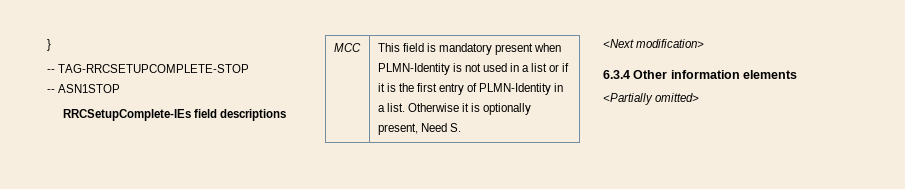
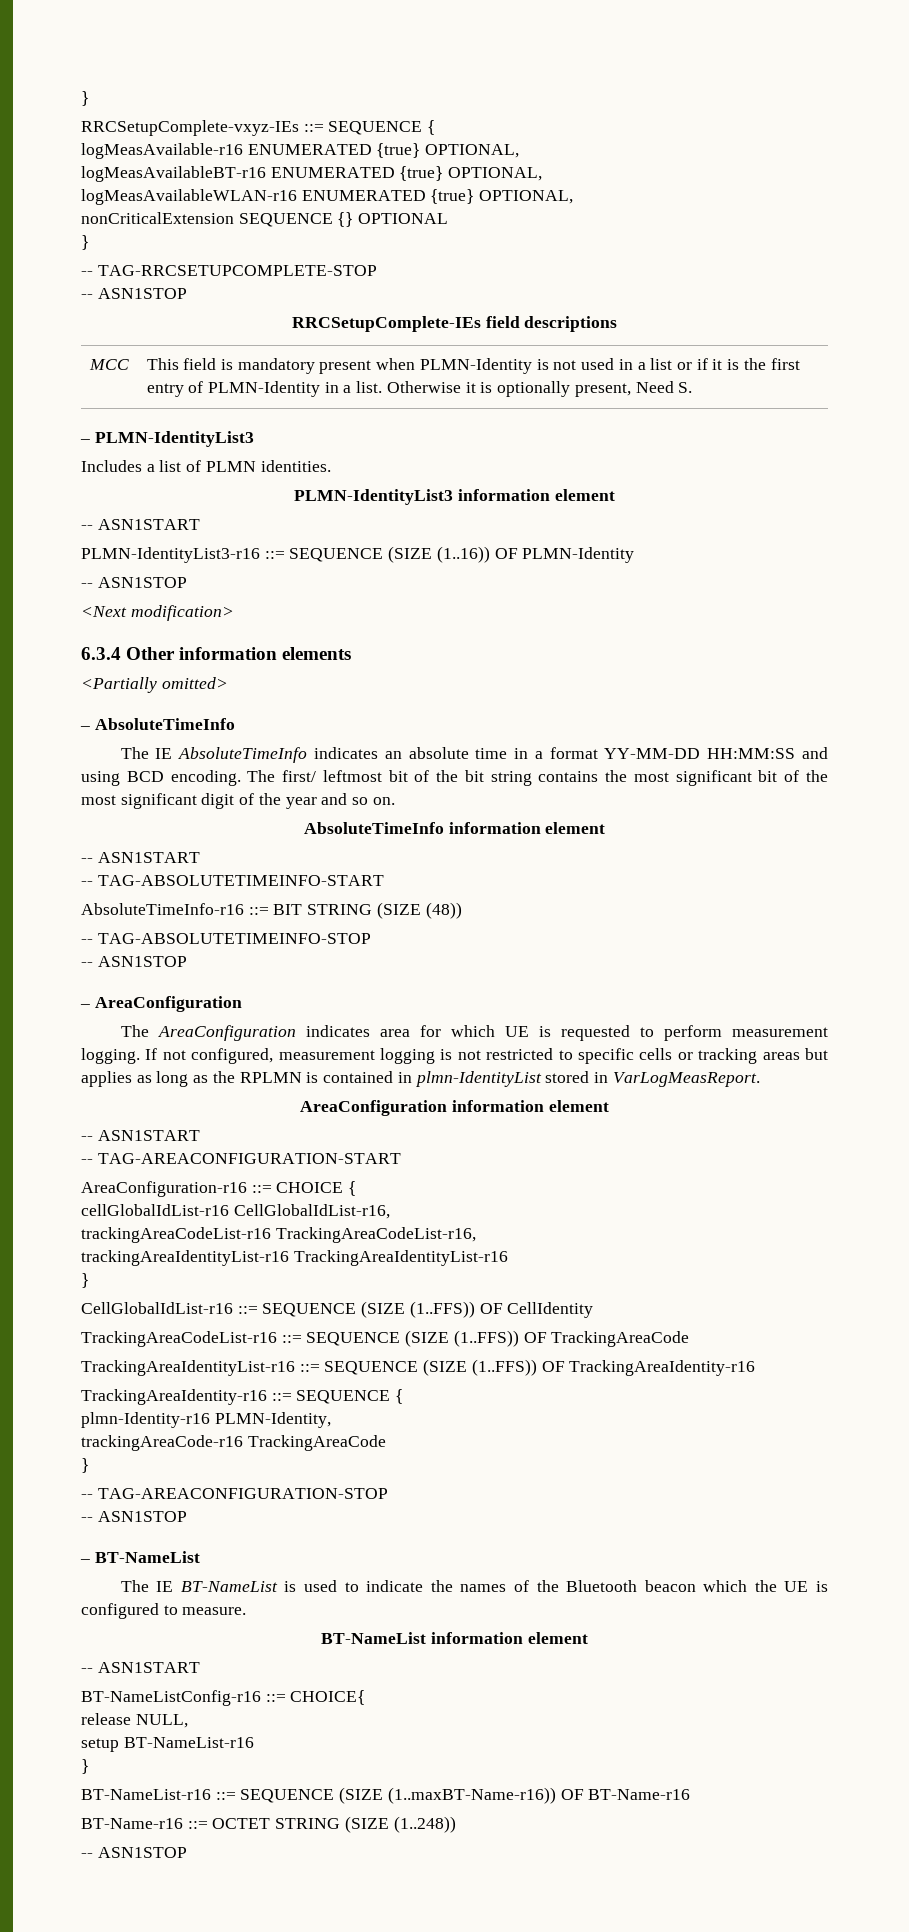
[47,39,51,51] } -> [81,91,89,106] [81,120,436,136] [81,143,520,159] [81,166,543,182] [81,189,574,205] [81,212,449,227] [81,235,89,250] } // RRCSetupComplete-vxyz-IEs ::= SEQUENCE { // logMeasAvailable-r16 ENUMERATED {true} OPTIONAL, // logMeasAvailableBT-r16 ENUMERATED {true} OPTIONAL, // logMeasAvailableWLAN-r16 ENUMERATED {true} OPTIONAL, // nonCriticalExtension SEQUENCE {} OPTIONAL // }
(461, 127) none -> [80,431,254,447] [81,460,331,472] [294,489,615,505] [81,519,200,530] [81,546,635,563] [81,577,187,588] // – PLMN-IdentityList3 // Includes a list of PLMN identities. // PLMN-IdentityList3 information element // -- ASN1START // PLMN-IdentityList3-r16 ::= SEQUENCE (SIZE (1..16)) OF PLMN-Identity // -- ASN1STOP
(700, 97) none -> [80,718,235,730] [120,747,829,763] [81,770,828,786] [81,793,395,809] [303,822,606,834] [81,852,200,863] [81,875,384,886] [81,902,462,919] [81,933,371,944] [81,956,187,967] [80,996,242,1012] [120,1025,828,1041] [81,1048,828,1064] [81,1071,760,1087] [300,1100,609,1116] [81,1130,200,1141] [81,1153,401,1164] [81,1181,357,1197] [81,1204,390,1219] [81,1227,476,1243] [81,1250,508,1266] [81,1273,89,1288] [81,1301,594,1318] [81,1330,690,1347] [81,1359,756,1376] [81,1389,404,1405] [81,1412,331,1428] [81,1435,386,1451] [81,1458,89,1473] [81,1488,388,1499] [81,1511,187,1522] [80,1551,200,1563] [120,1580,828,1592] [81,1603,247,1619] [321,1632,588,1644] [81,1662,200,1673] [81,1690,366,1706] [81,1713,188,1728] [81,1737,254,1752] [81,1759,89,1774] [81,1787,691,1804] [81,1816,456,1833] [81,1847,187,1858] // – AbsoluteTimeInfo // The IE AbsoluteTimeInfo indicates an absolute time in a format YY-MM-DD HH:MM:SS and using BCD encoding. The first/ leftmost bit of the bit string contains the most significant bit of the most significant digit of the year and so on. // AbsoluteTimeInfo information element // -- ASN1START // -- TAG-ABSOLUTETIMEINFO-START // AbsoluteTimeInfo-r16 ::= BIT STRING (SIZE (48)) // -- TAG-ABSOLUTETIMEINFO-STOP // -- ASN1STOP // – AreaConfiguration // The AreaConfiguration indicates area for which UE is requested to perform measurement logging. If not configured, measurement logging is not restricted to specific cells or tracking areas but applies as long as the RPLMN is contained in plmn-IdentityList stored in VarLogMeasReport. // AreaConfiguration information element // -- ASN1START // -- TAG-AREACONFIGURATION-START // AreaConfiguration-r16 ::= CHOICE { // cellGlobalIdList-r16 CellGlobalIdList-r16, // trackingAreaCodeList-r16 TrackingAreaCodeList-r16, // trackingAreaIdentityList-r16 TrackingAreaIdentityList-r16 // } // CellGlobalIdList-r16 ::= SEQUENCE (SIZE (1..FFS)) OF CellIdentity // TrackingAreaCodeList-r16 ::= SEQUENCE (SIZE (1..FFS)) OF TrackingAreaCode // TrackingAreaIdentityList-r16 ::= SEQUENCE (SIZE (1..FFS)) OF TrackingAreaIdentity-r16 // TrackingAreaIdentity-r16 ::= SEQUENCE { // plmn-Identity-r16 PLMN-Identity, // trackingAreaCode-r16 TrackingAreaCode // } // -- TAG-AREACONFIGURATION-STOP // -- ASN1STOP // – BT-NameList // The IE BT-NameList is used to indicate the names of the Bluetooth beacon which the UE is configured to measure. // BT-NameList information element // -- ASN1START // BT-NameListConfig-r16 ::= CHOICE{ // release NULL, // setup BT-NameList-r16 // } // BT-NameList-r16 ::= SEQUENCE (SIZE (1..maxBT-Name-r16)) OF BT-Name-r16 // BT-Name-r16 ::= OCTET STRING (SIZE (1..248)) // -- ASN1STOP

